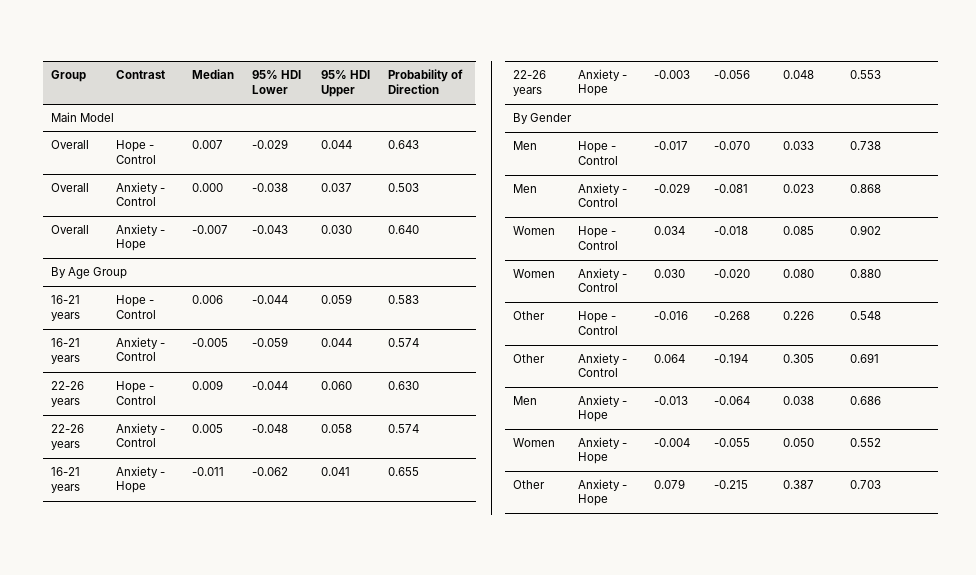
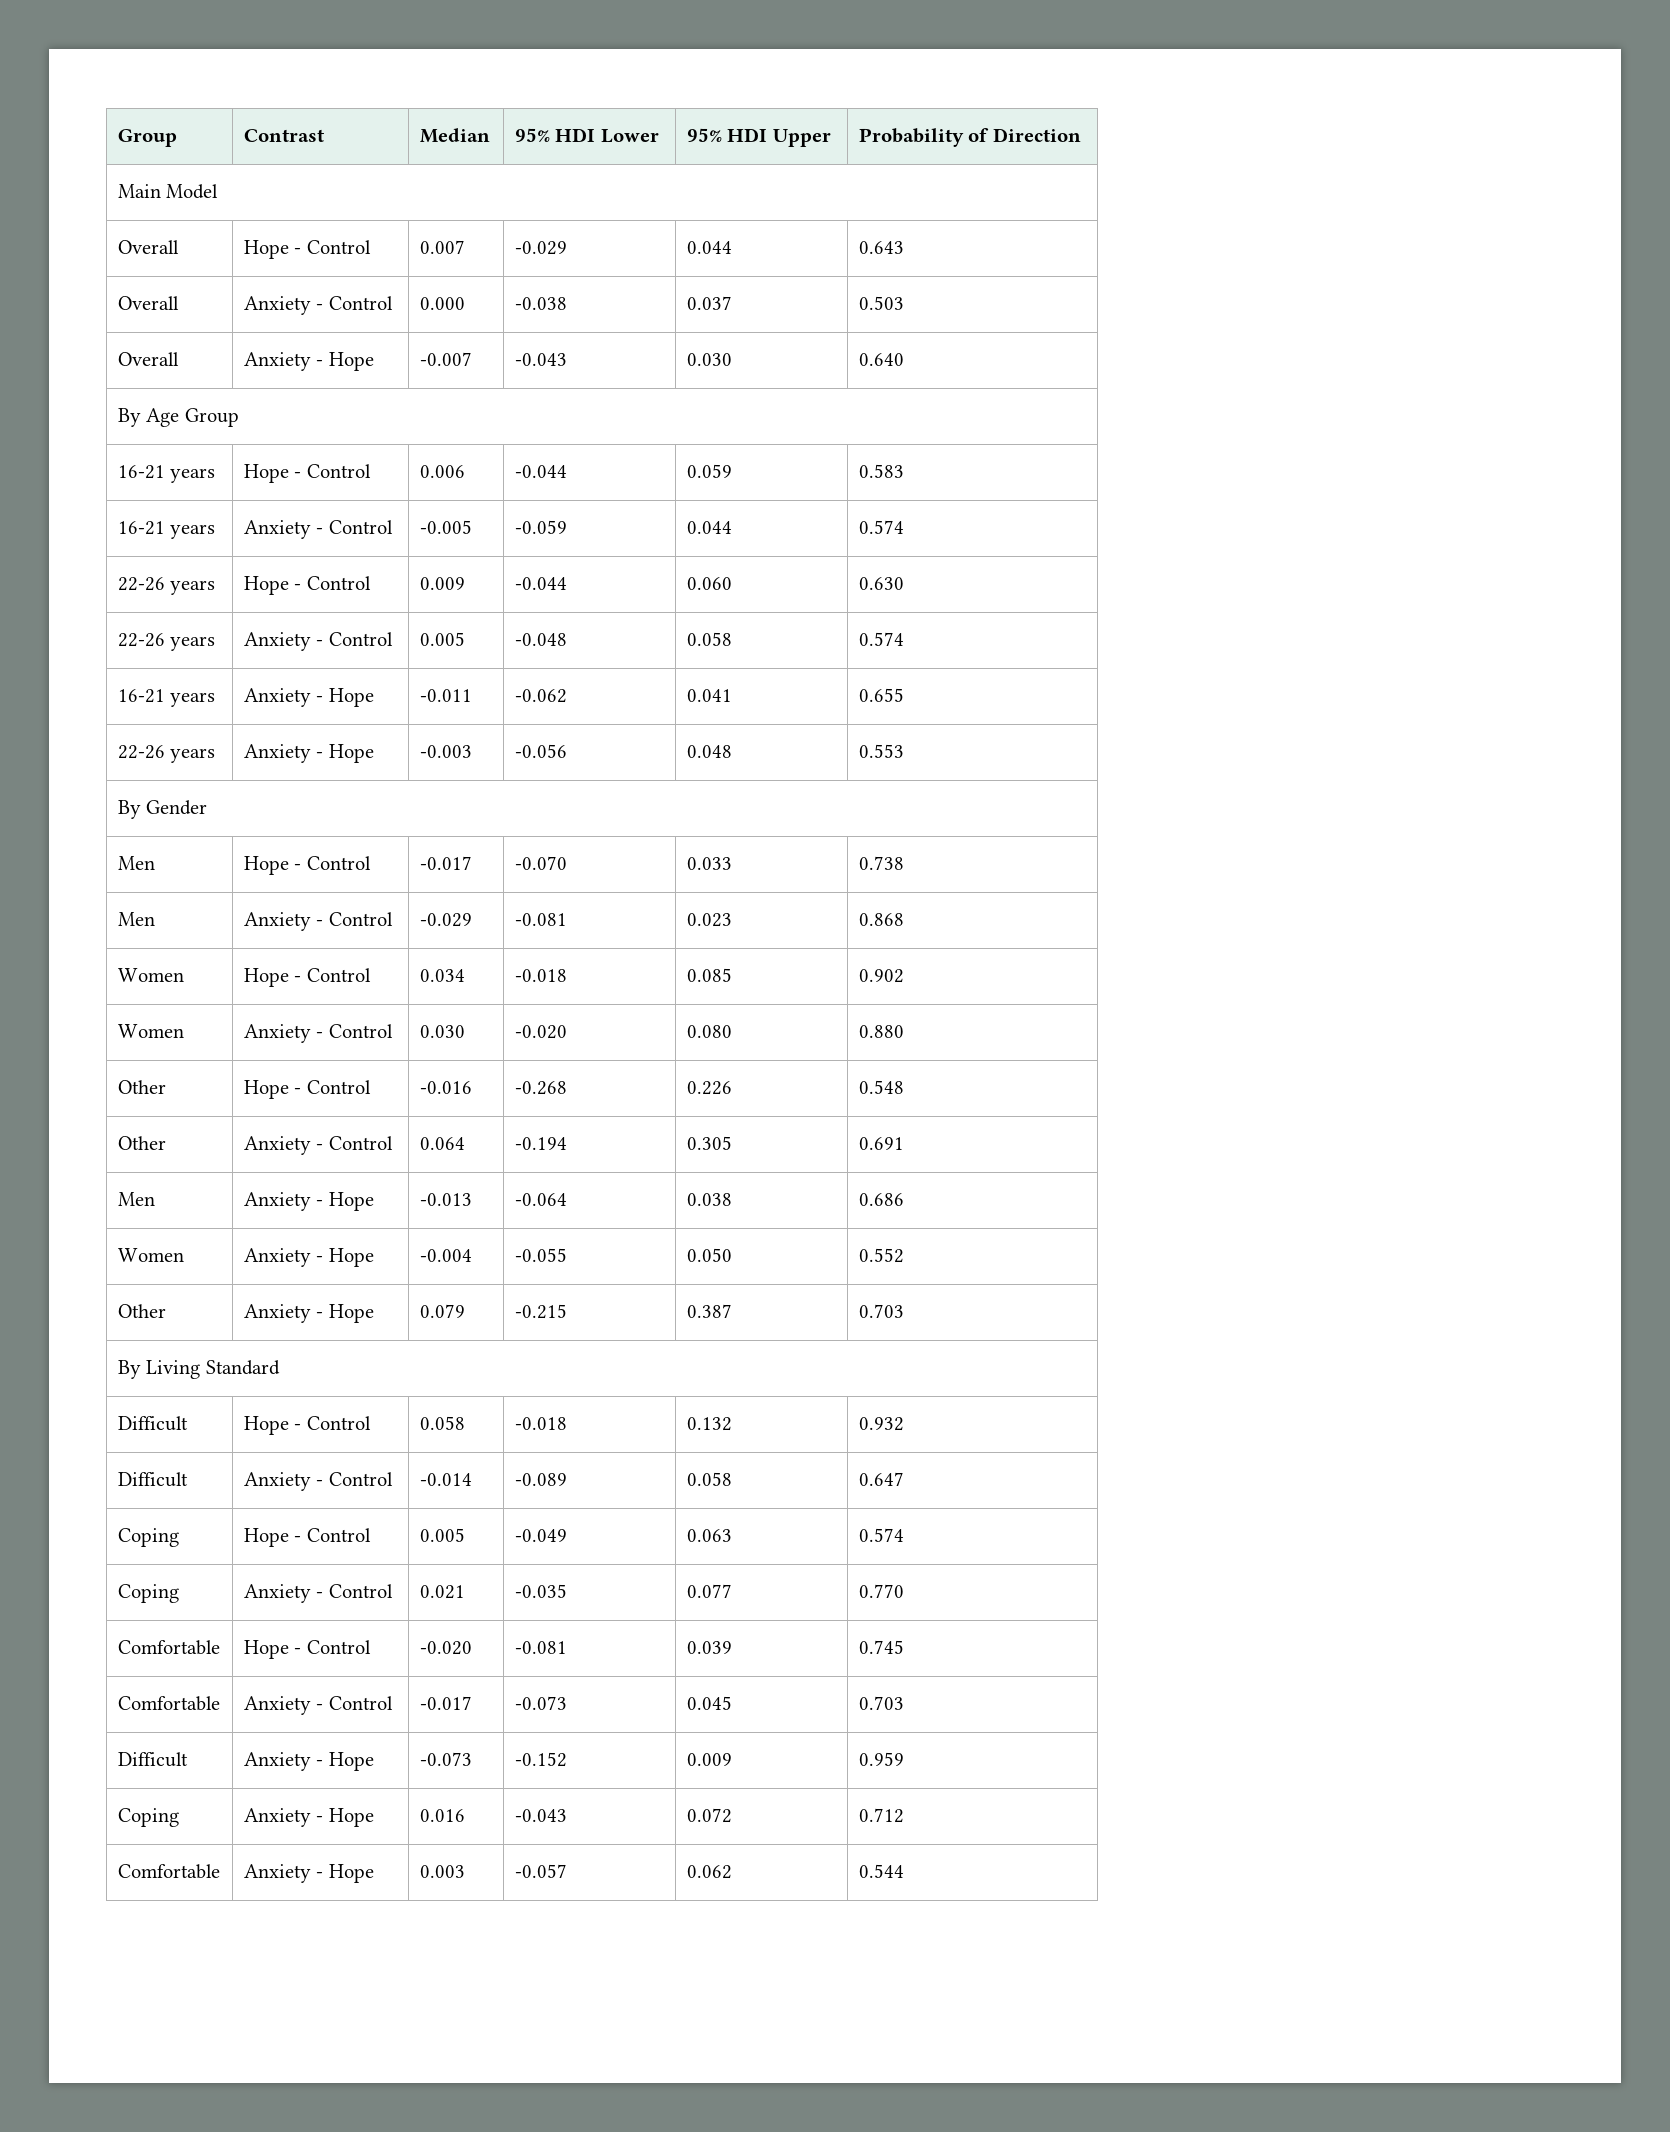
(882, 484) none -> [117,1360,280,1379] [117,1416,188,1431] [243,1416,371,1435] [419,1416,465,1430] [514,1417,567,1430] [686,1417,732,1431] [858,1417,904,1431] [117,1472,188,1487] [243,1472,393,1491] [419,1473,472,1486] [514,1473,567,1486] [686,1472,732,1486] [858,1472,904,1486] [117,1528,179,1547] [243,1528,371,1547] [419,1528,465,1542] [514,1529,567,1542] [686,1529,732,1542] [858,1528,904,1542] [117,1584,179,1603] [243,1584,393,1603] [419,1585,465,1599] [514,1584,567,1598] [686,1584,732,1598] [858,1584,904,1598] [117,1640,220,1655] [243,1640,371,1659] [419,1641,472,1655] [514,1641,567,1654] [686,1641,732,1654] [858,1640,904,1654] [117,1696,220,1711] [243,1696,393,1715] [419,1696,472,1710] [514,1696,567,1710] [686,1696,732,1710] [858,1696,904,1710] [117,1752,188,1767] [243,1752,374,1771] [419,1752,472,1766] [514,1752,567,1767] [686,1753,732,1766] [858,1752,904,1766] [117,1808,179,1827] [243,1808,374,1827] [419,1809,465,1822] [514,1809,567,1822] [686,1808,732,1823] [858,1808,904,1823] [117,1864,220,1879] [243,1864,374,1883] [419,1865,465,1878] [514,1864,567,1878] [686,1865,732,1879] [858,1864,904,1878] // By Living Standard // Difficult | Hope - Control | 0.058 | -0.018 | 0.132 | 0.932 // Difficult | Anxiety - Control | -0.014 | -0.089 | 0.058 | 0.647 // Coping | Hope - Control | 0.005 | -0.049 | 0.063 | 0.574 // Coping | Anxiety - Control | 0.021 | -0.035 | 0.077 | 0.770 // Comfortable | Hope - Control | -0.020 | -0.081 | 0.039 | 0.745 // Comfortable | Anxiety - Control | -0.017 | -0.073 | 0.045 | 0.703 // Difficult | Anxiety - Hope | -0.073 | -0.152 | 0.009 | 0.959 // Coping | Anxiety - Hope | 0.016 | -0.043 | 0.072 | 0.712 // Comfortable | Anxiety - Hope | 0.003 | -0.057 | 0.062 | 0.544

